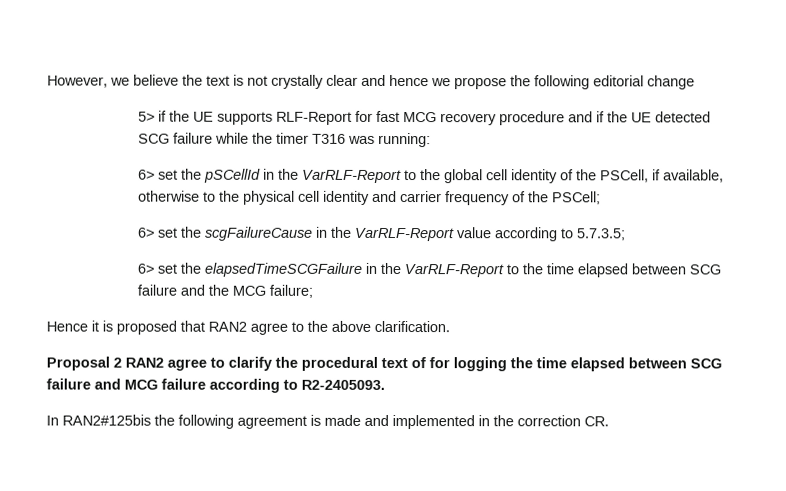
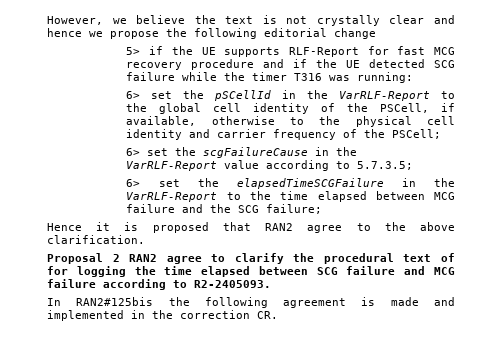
[688,264,721,275] SCG -> [434,192,455,200] MCG
[231,285,266,296] MCG -> [238,205,260,213] SCG

